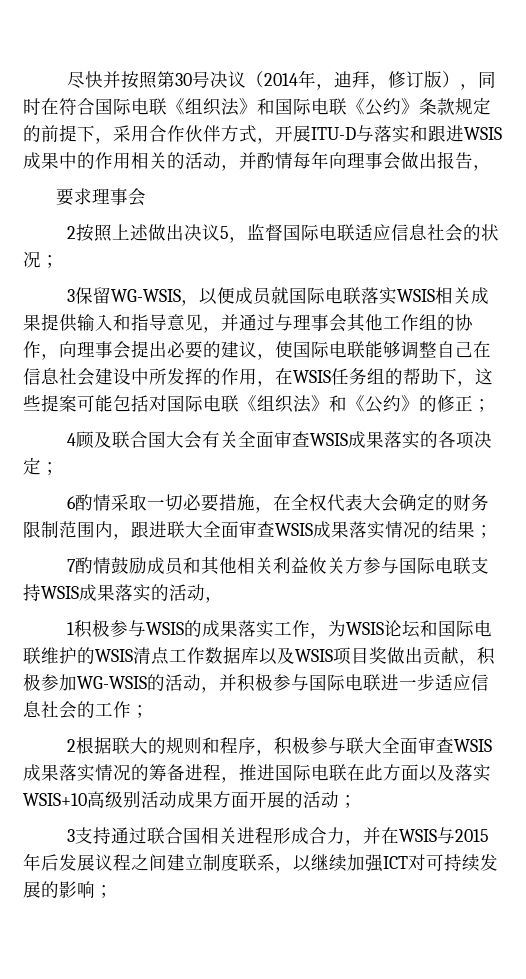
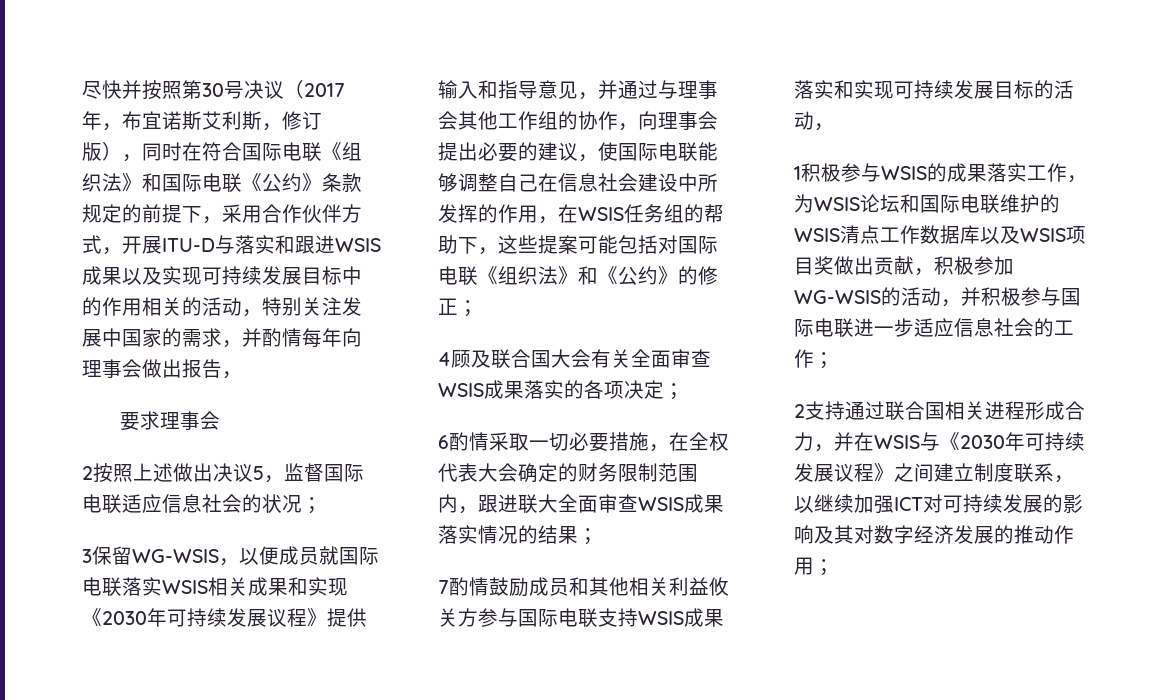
[264,70,371,90] 2014年，迪拜 -> [304,83,345,97] [82,111,262,131] 2017年，布宜诺斯艾利斯
(59, 160) none -> [122,266,342,285] 以及实现可持续发展目标
(239, 168) none -> [262,297,362,316] [82,328,242,348] 特别关注发展中国家的需求，
(41, 322) none -> [288,577,348,596] [82,608,327,627] 和实现《2030年可持续发展议程》
(151, 593) none -> [834,80,1034,99] 和实现可持续发展目标
[76,736,493,756] [23,764,491,783] [23,791,357,808] [67,829,76,842] 根据联大的规则和程序，积极参与联大全面审查WSIS成果落实情况的筹备进程，推进国际电联在此方面以及落实WSIS+10高级别活动成果方面开展的活动； // 3 -> (805, 411) none
[455,829,490,842] [23,853,131,871] 2015年后发展议程 -> [940,432,1085,451] [794,463,894,482] 《2030年可持续发展议程》
(95, 889) none -> [814,525,1074,544] [794,557,814,575] 及其对数字经济发展的推动作用

